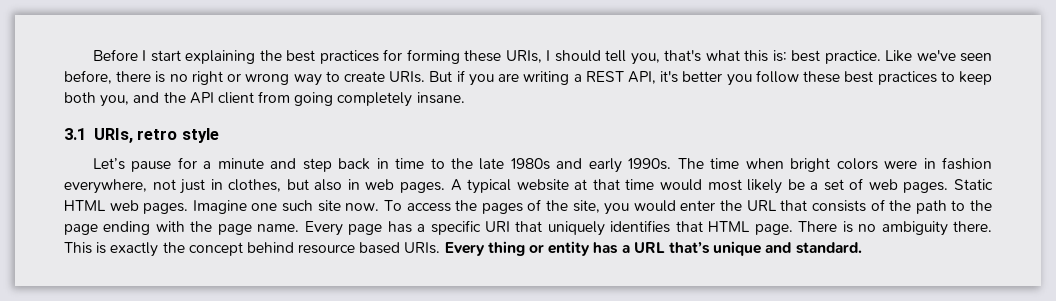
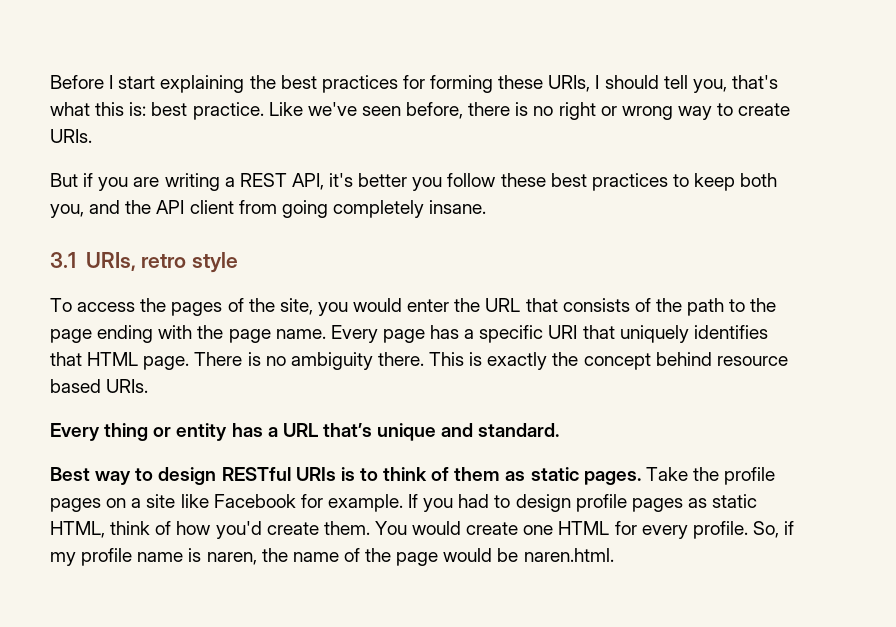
(426, 77) none -> (92, 136) //
[92,157,993,173] [64,178,993,194] [64,200,380,214] Let’s pause for a minute and step back in time to the late 1980s and early 1990s. The time when bright colors were in fashion everywhere, not just in clothes, but also in web pages. A typical website at that time would most likely be a set of web pages. Static HTML web pages. Imagine one such site now. -> (238, 262) none
(441, 248) none -> (149, 386) //
(862, 248) none -> [50,467,776,485] [50,494,758,512] [50,521,795,539] [50,548,614,566] // Best way to design RESTful URIs is to think of them as static pages. Take the profile pages on a site like Facebook for example. If you had to design profile pages as static HTML, think of how you'd create them. You would create one HTML for every profile. So, if my profile name is naren, the name of the page would be naren.html.

